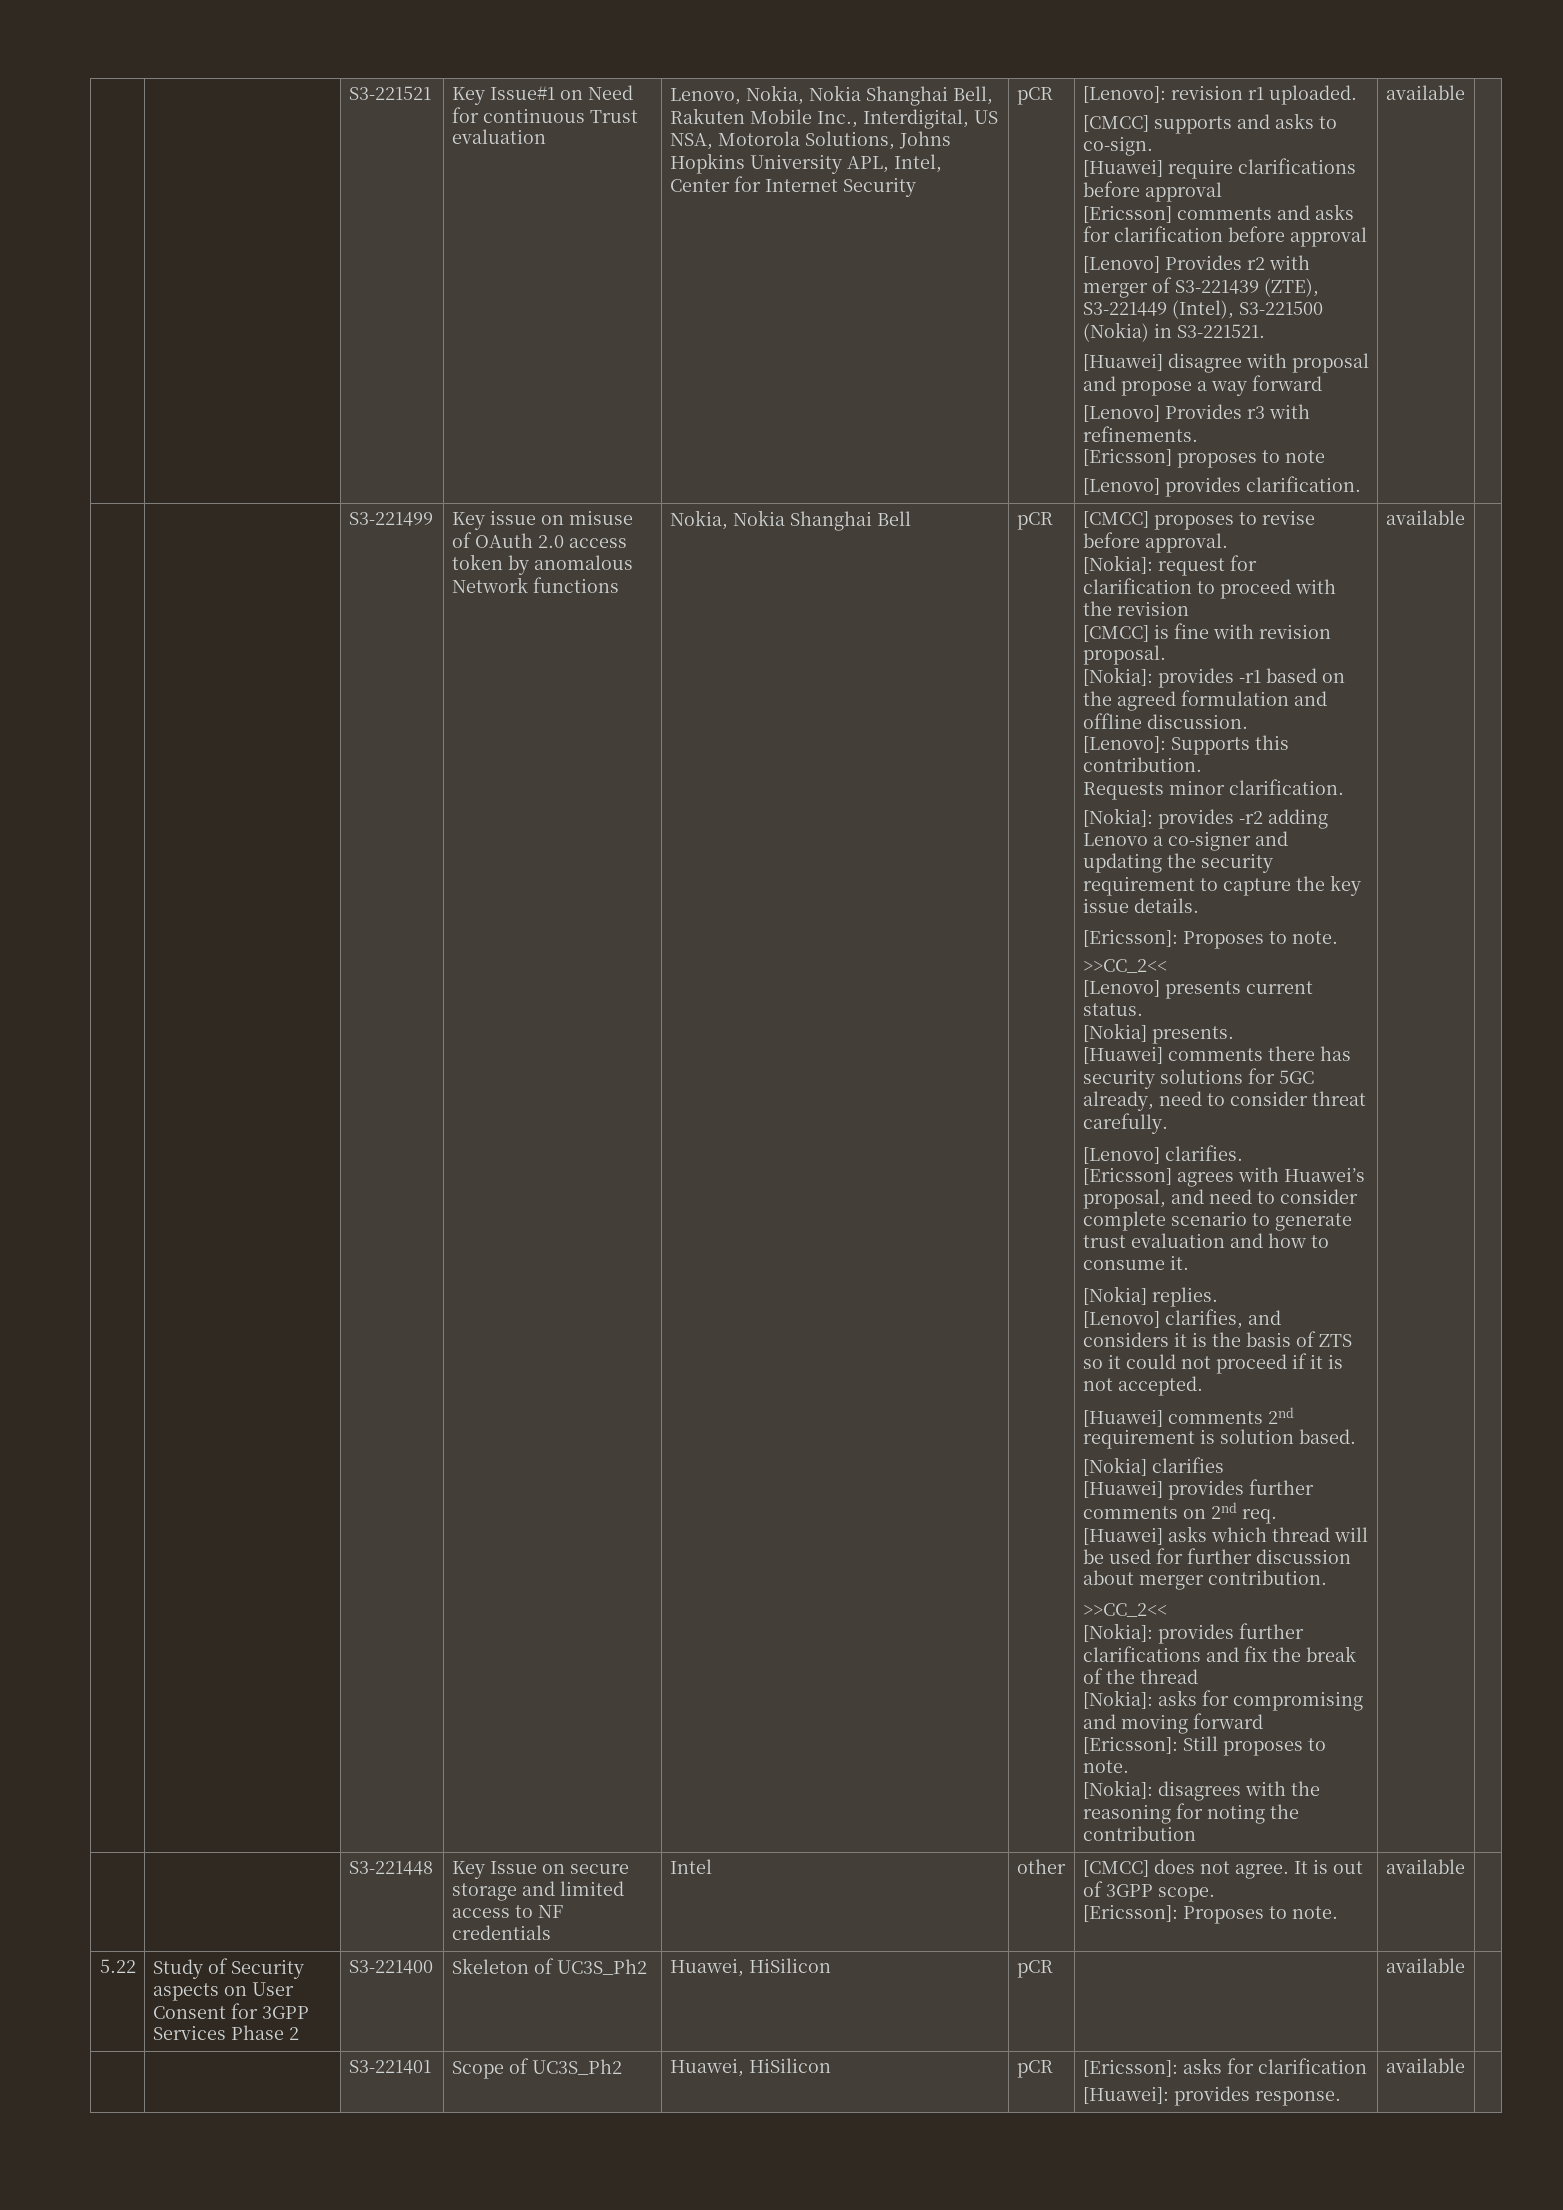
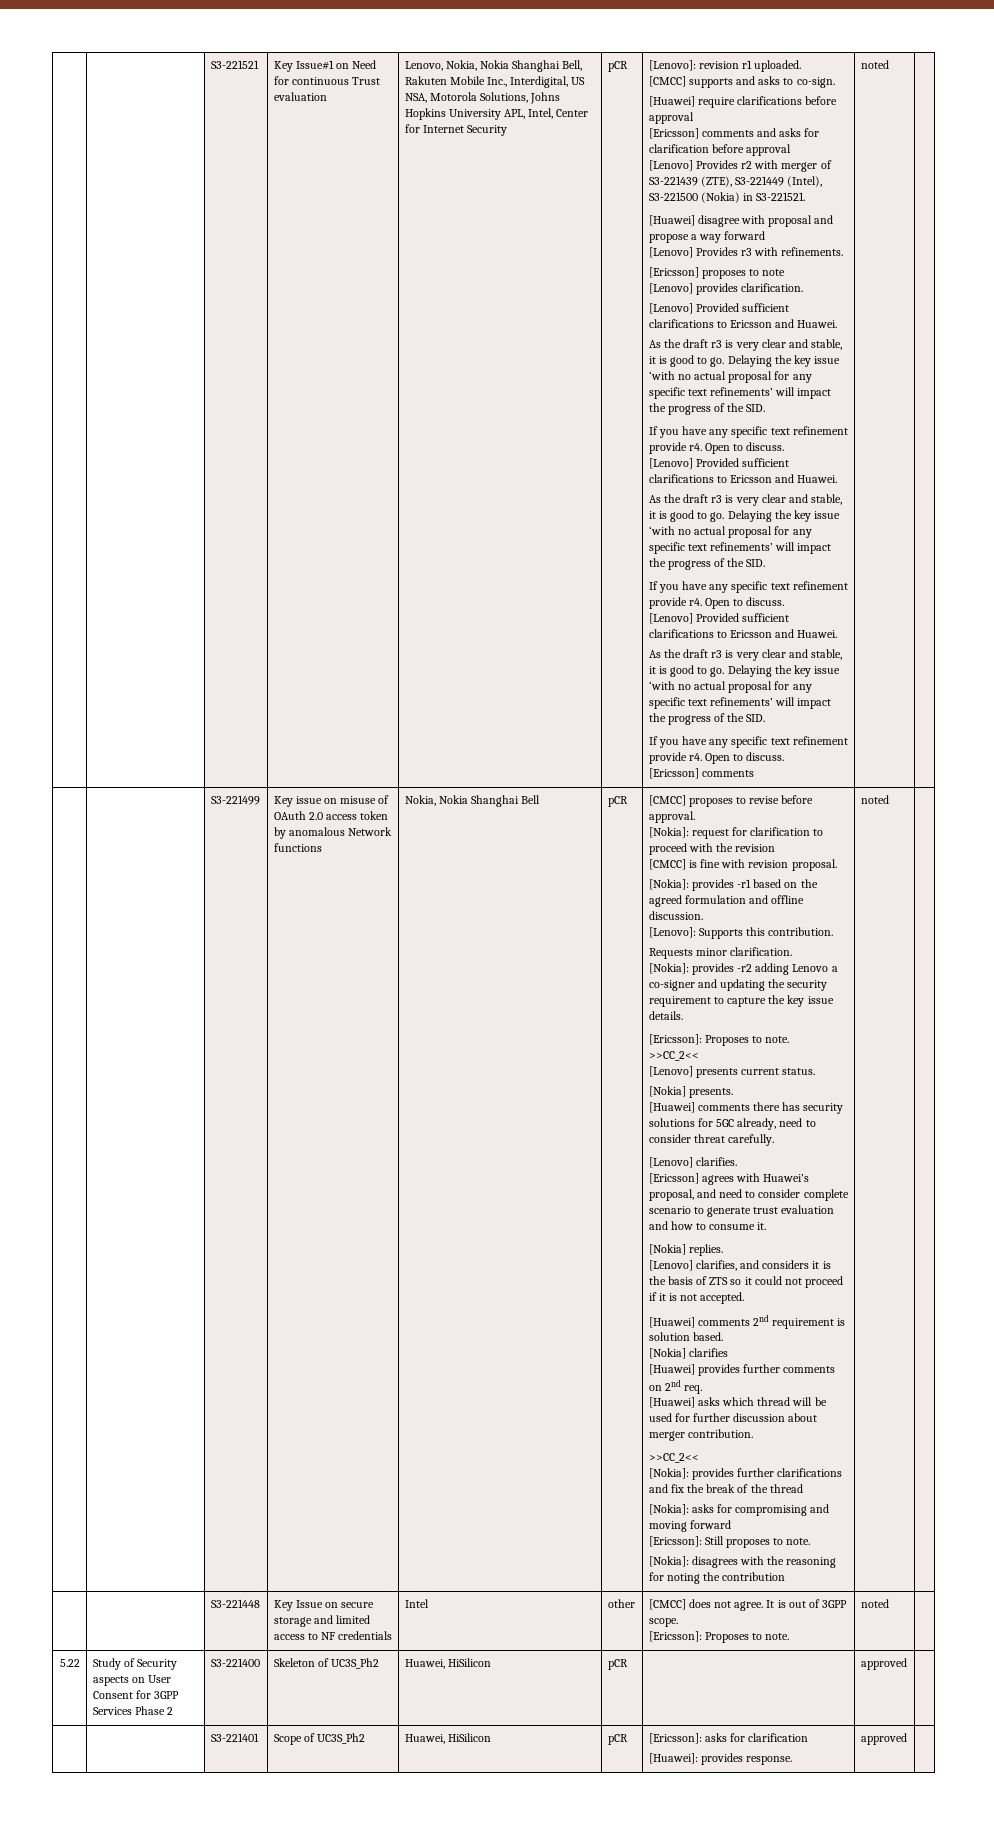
[1385,85,1465,100] | available -> [648,303,790,314] [648,319,838,328] [648,339,843,351] [648,355,841,367] [648,371,812,383] [648,387,832,399] [648,403,766,415] [648,426,848,438] [648,442,785,454] [648,458,790,469] [648,474,838,483] [648,494,843,506] [648,510,841,522] [648,526,812,538] [648,542,832,554] [648,558,766,570] [648,581,848,593] [648,597,785,609] [648,613,790,624] [648,629,838,638] [648,649,843,661] [648,665,841,677] [648,681,812,693] [648,697,832,709] [648,713,766,725] [648,736,848,748] [648,752,785,764] [648,768,754,779] [860,60,889,69] // [Lenovo] Provided sufficient clarifications to Ericsson and Huawei. // As the draft r3 is very clear and stable, it is good to go. Delaying the key issue ‘with no actual proposal for any specific text refinements’ will impact the progress of the SID. // If you have any specific text refinement provide r4. Open to discuss. // [Lenovo] Provided sufficient clarifications to Ericsson and Huawei. // As the draft r3 is very clear and stable, it is good to go. Delaying the key issue ‘with no actual proposal for any specific text refinements’ will impact the progress of the SID. // If you have any specific text refinement provide r4. Open to discuss. // [Lenovo] Provided sufficient clarifications to Ericsson and Huawei. // As the draft r3 is very clear and stable, it is good to go. Delaying the key issue ‘with no actual proposal for any specific text refinements’ will impact the progress of the SID. // If you have any specific text refinement provide r4. Open to discuss. // [Ericsson] comments | noted
[1385,510,1465,525] available -> [860,795,889,804] noted
[1385,1859,1465,1874] available -> [860,1599,889,1608] noted
[1385,1958,1465,1973] available -> [860,1658,907,1670] approved
[1385,2058,1465,2073] available -> [860,1733,907,1745] approved

